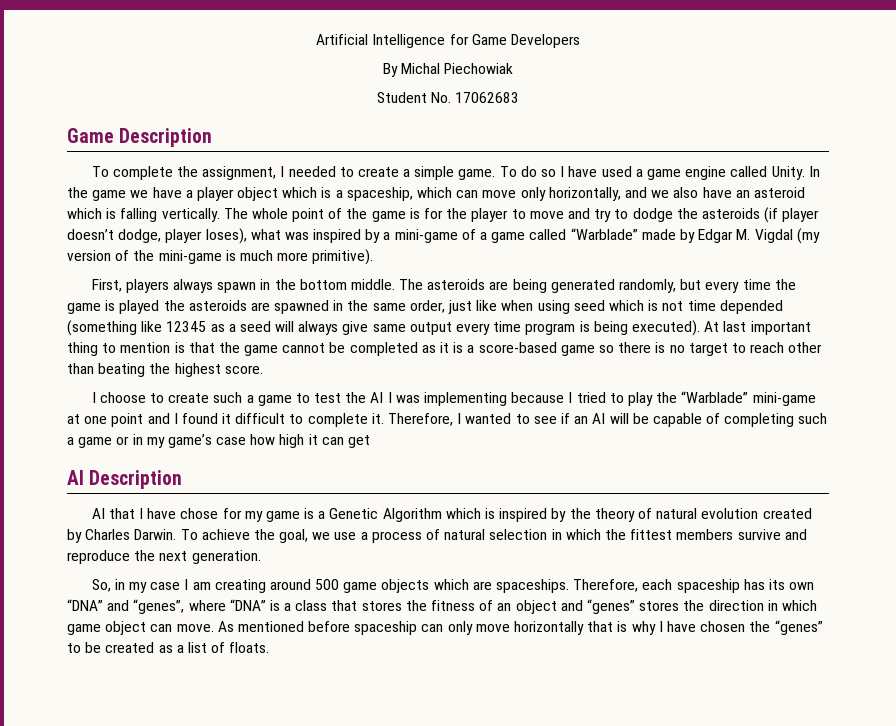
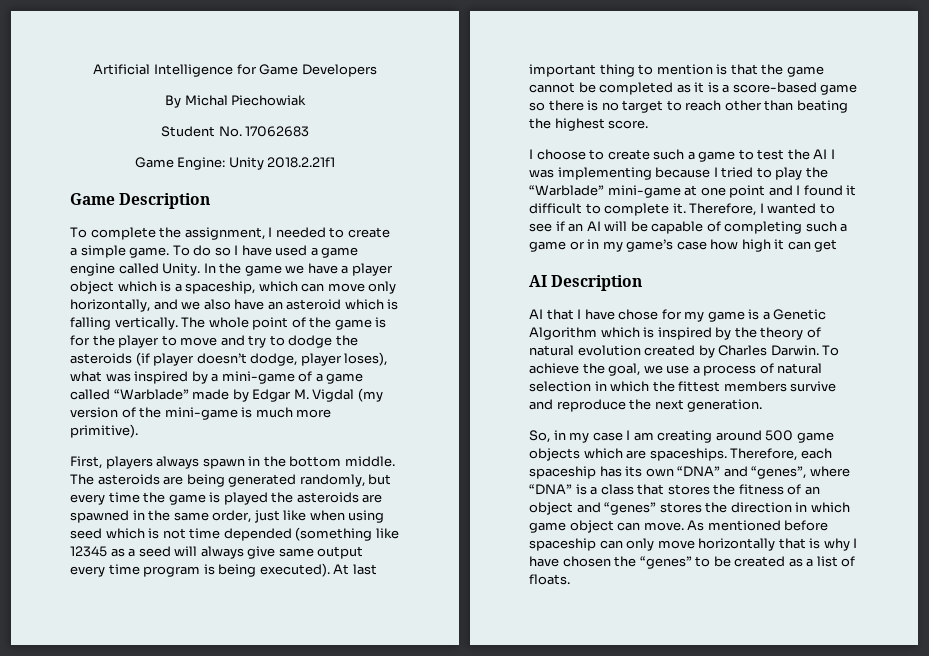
(520, 97) none -> [134,157,336,170] // Game Engine: Unity 2018.2.21f1

